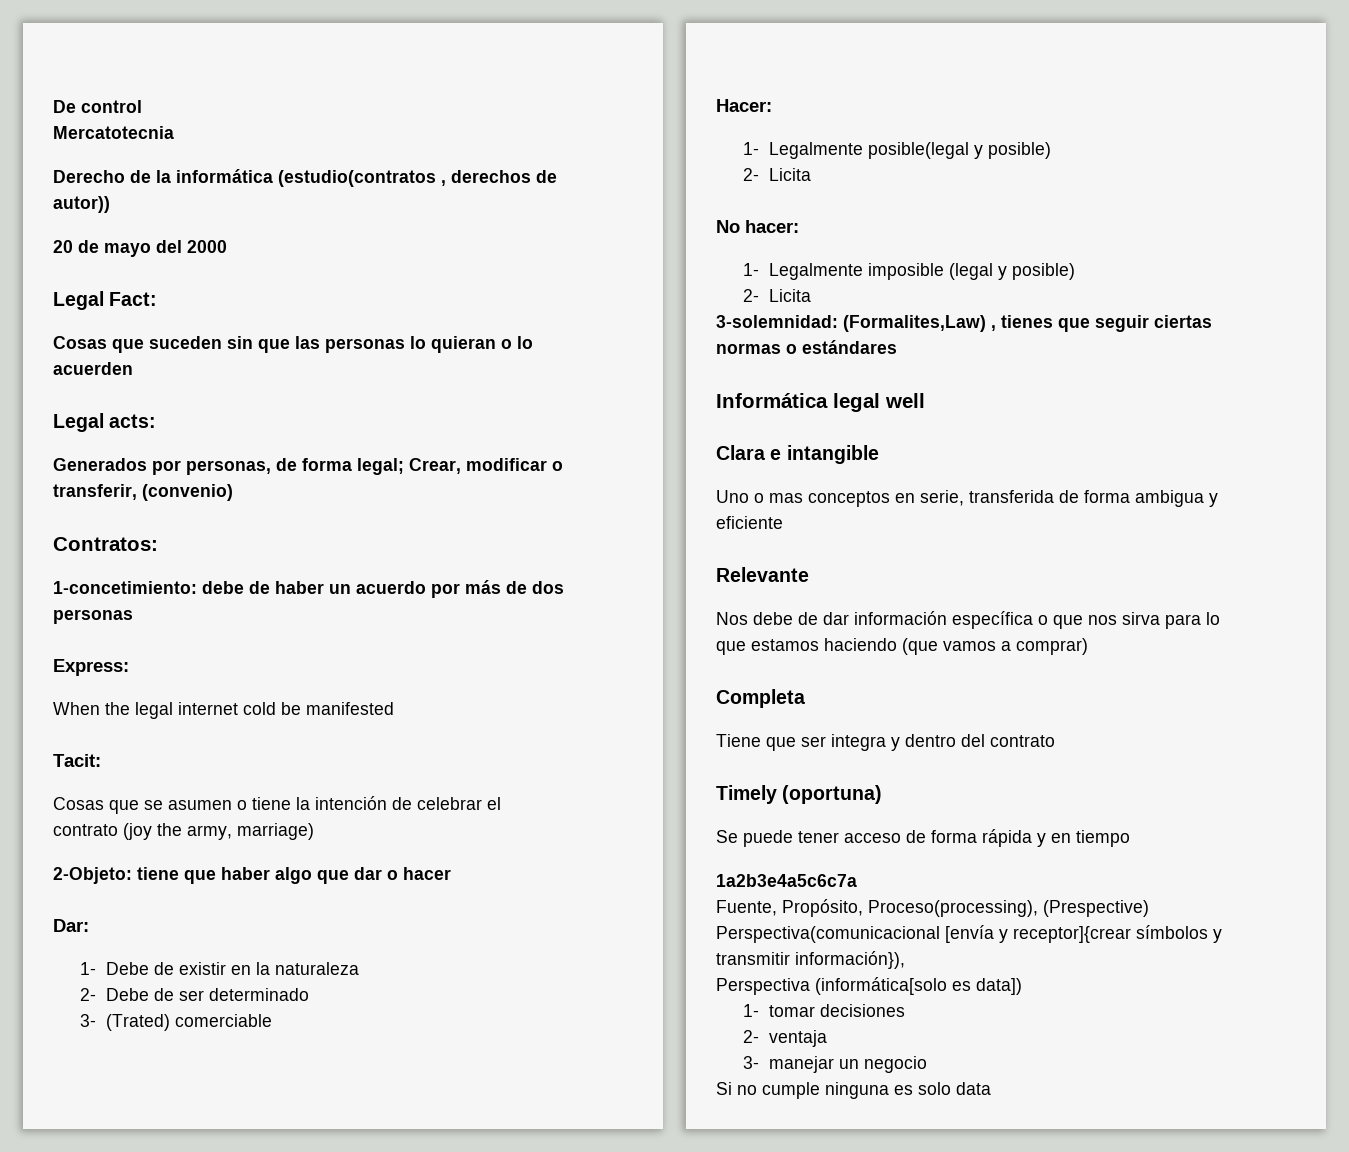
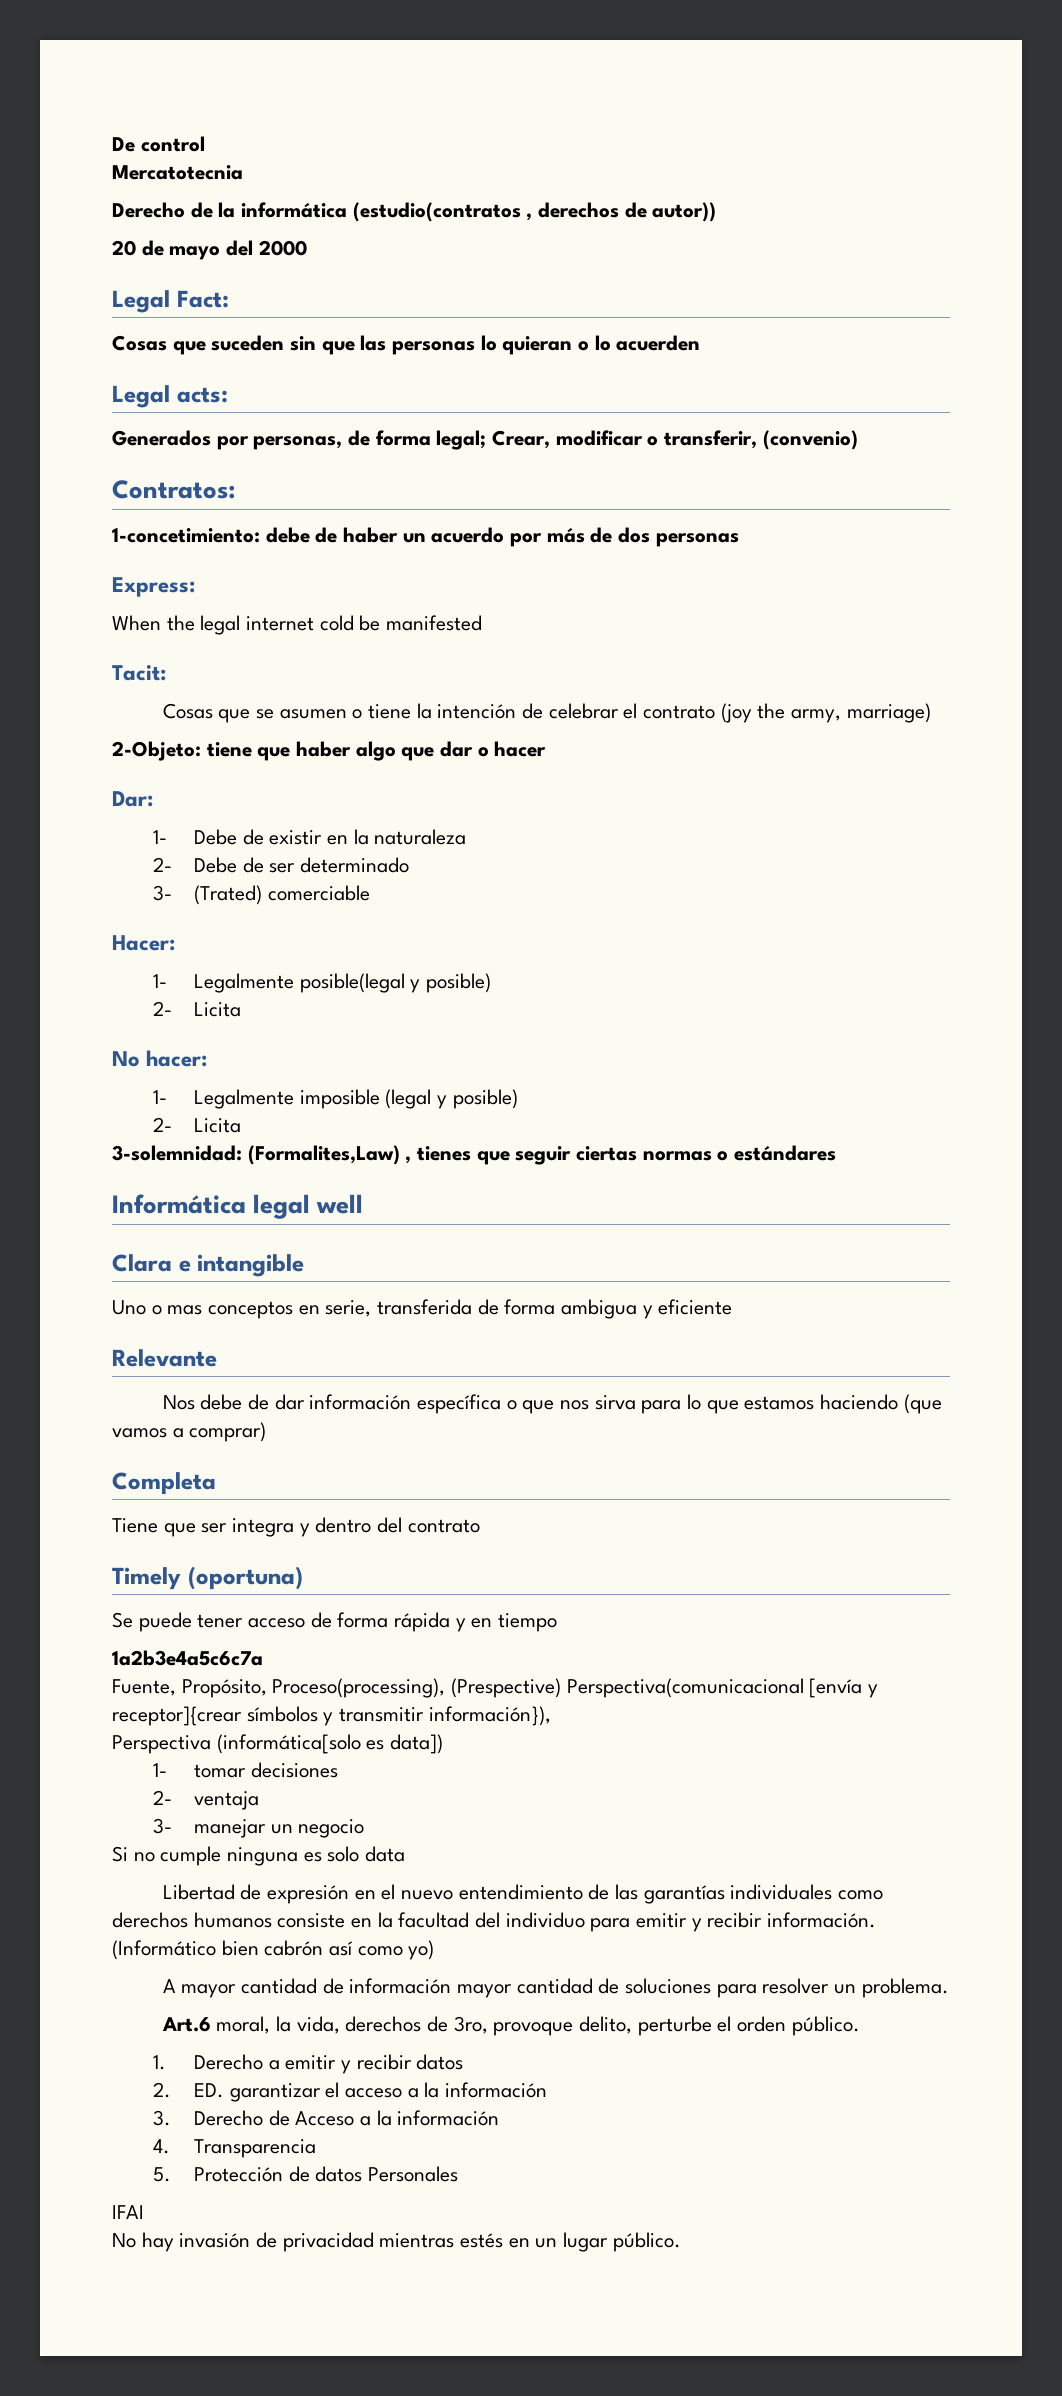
(991, 1088) none -> [162,1884,883,1904] [112,1912,877,1932] [112,1940,435,1960] [162,1978,949,1998] [161,2016,860,2036] [152,2054,464,2074] [152,2082,547,2102] [152,2110,500,2126] [152,2139,316,2158] [152,2166,458,2182] [112,2205,144,2219] [112,2232,681,2252] // Libertad de expresión en el nuevo entendimiento de las garantías individuales como derechos humanos consiste en la facultad del individuo para emitir y recibir información. (Informático bien cabrón así como yo) // A mayor cantidad de información mayor cantidad de soluciones para resolver un problema. // Art.6 moral, la vida, derechos de 3ro, provoque delito, perturbe el orden público. // 1. Derecho a emitir y recibir datos // 2. ED. garantizar el acceso a la información // 3. Derecho de Acceso a la información // 4. Transparencia // 5. Protección de datos Personales // IFAI // No hay invasión de privacidad mientras estés en un lugar público.

